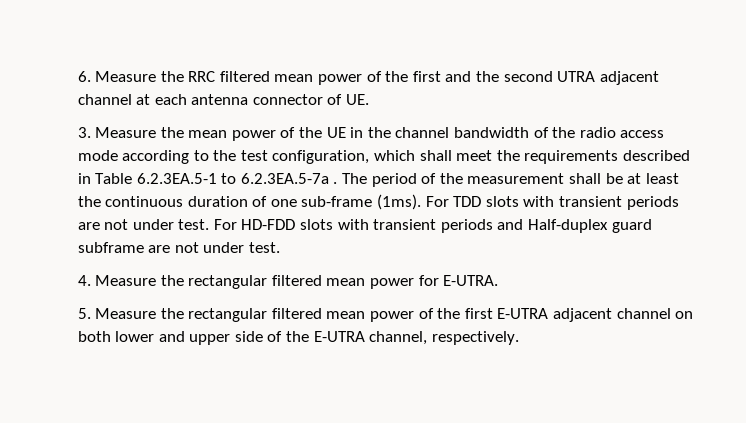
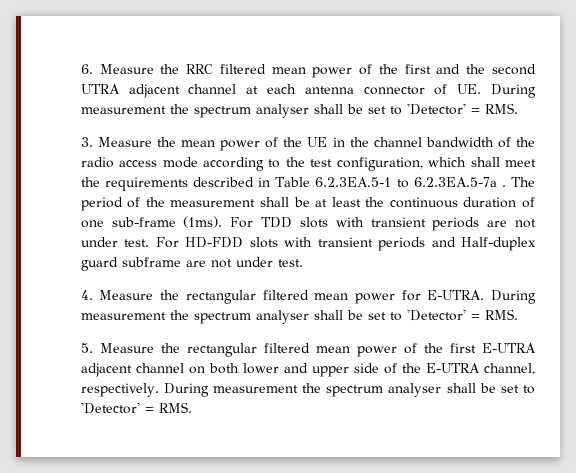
(370, 99) none -> [491,84,536,98] [80,103,518,118] During measurement the spectrum analyser shall be set to 'Detector' = RMS.
(499, 280) none -> [491,290,537,304] [80,309,518,324] During measurement the spectrum analyser shall be set to 'Detector' = RMS.
(519, 338) none -> [163,383,535,397] [80,402,192,414] During measurement the spectrum analyser shall be set to 'Detector' = RMS.

